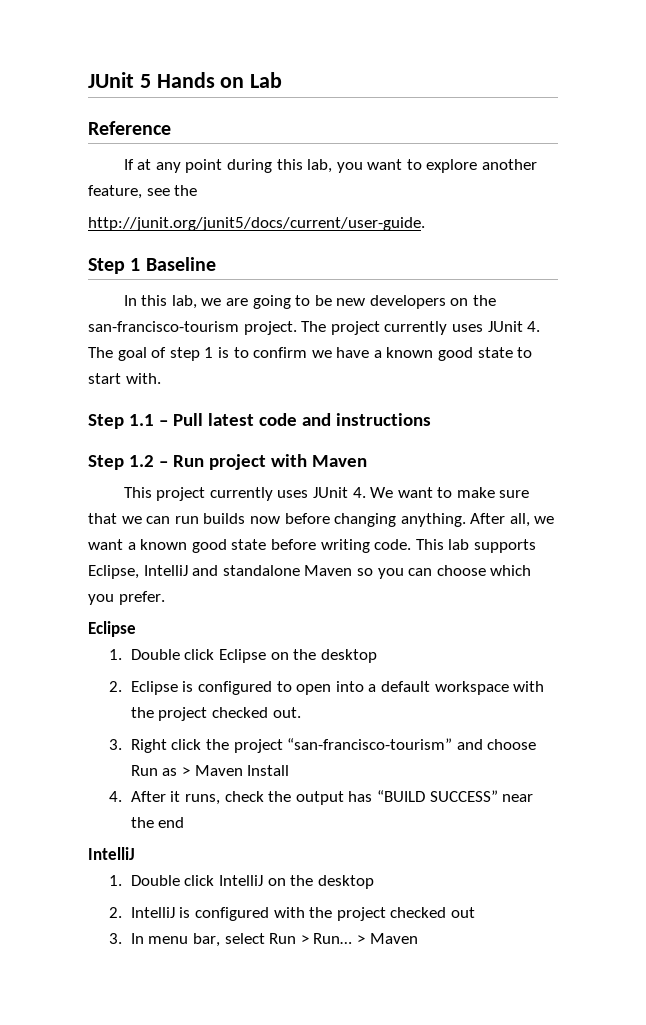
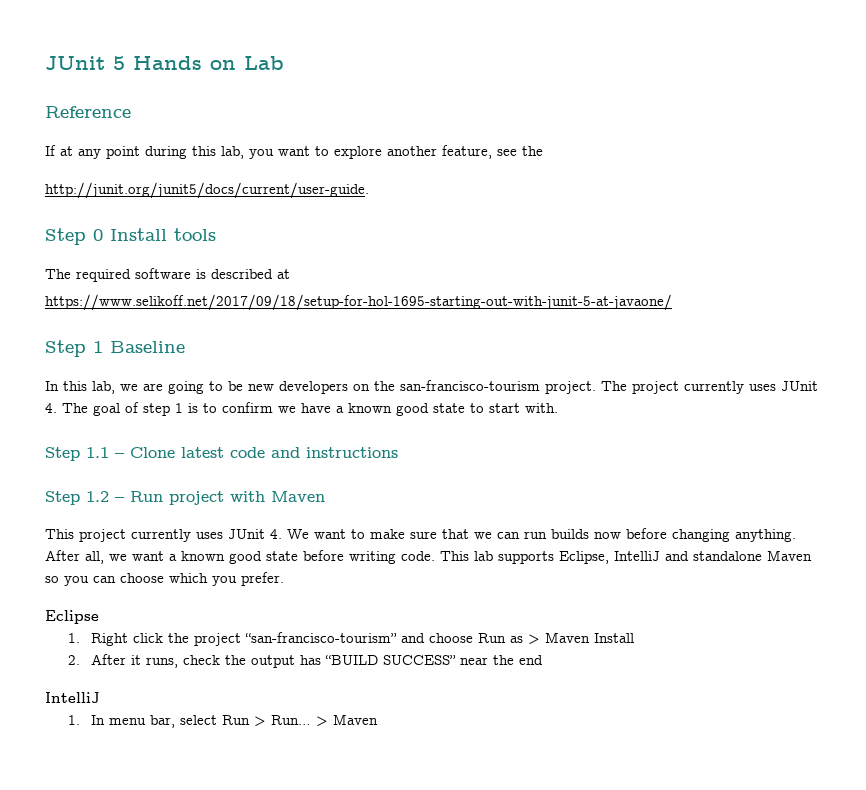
(425, 224) none -> [45,228,216,245] [45,268,290,282] [45,294,672,311] // Step 0 Install tools // The required software is described at // https://www.selikoff.net/2017/09/18/setup-for-hol-1695-starting-out-with-junit-5-at-javaone/
[172,413,203,426] Pull -> [130,447,175,458] Clone
[130,649,377,663] [109,681,545,695] [130,707,301,721] [109,739,123,750] Double click Eclipse on the desktop // 2. Eclipse is configured to open into a default workspace with the project checked out. // 3. -> (80, 638) none
[109,791,123,802] 4. -> [67,655,80,665] 2.
[130,875,374,889] [109,907,476,921] [109,933,123,944] Double click IntelliJ on the desktop // 2. IntelliJ is configured with the project checked out // 3. -> (80, 720) none

